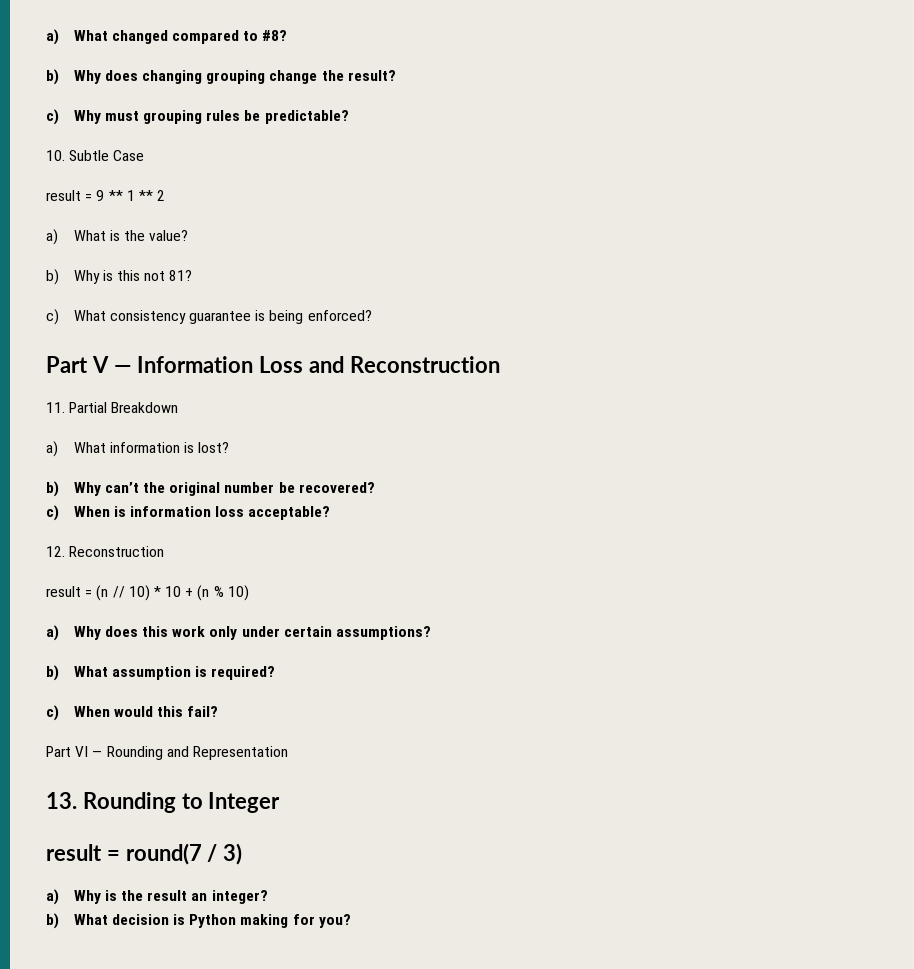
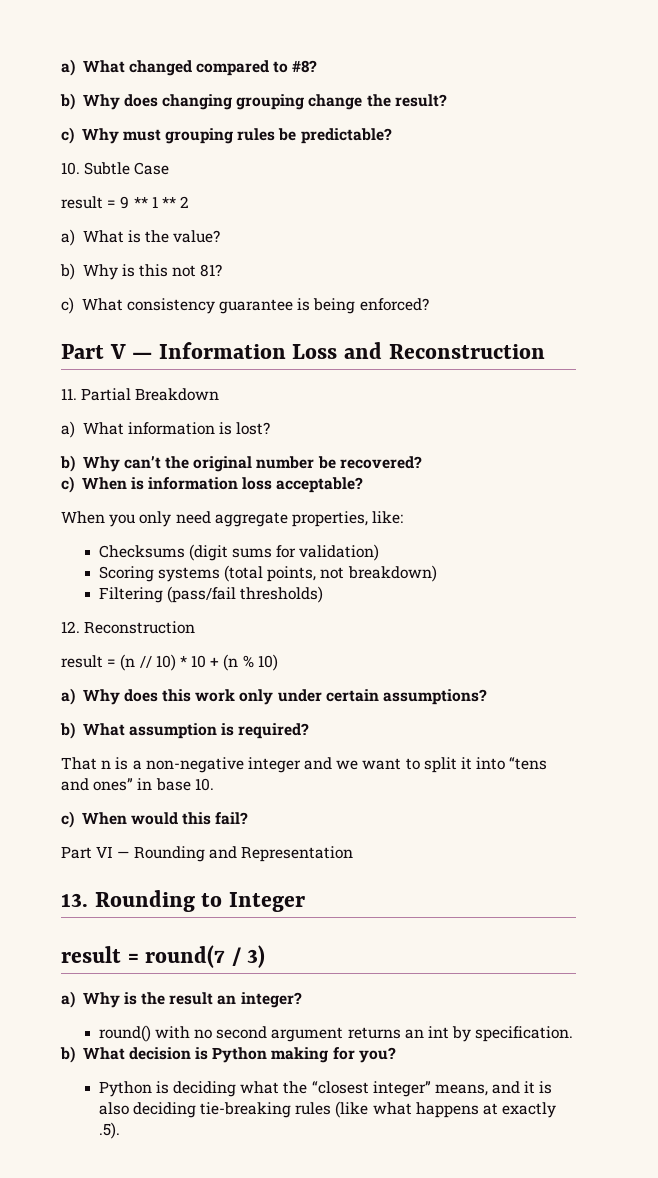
(331, 513) none -> [61,511,404,527] [98,544,380,561] [98,565,437,582] [98,586,323,603] // When you only need aggregate properties, like: // Checksums (digit sums for validation) // Scoring systems (total points, not breakdown) // Filtering (pass/fail thresholds)
(276, 673) none -> [61,757,548,773] [61,778,214,791] // That n is a non-negative integer and we want to split it into “tens and ones” in base 10.
(268, 897) none -> [98,1025,574,1042] // round() with no second argument returns an int by specification.
(351, 921) none -> [98,1081,553,1097] [98,1101,557,1118] [98,1122,120,1139] // Python is deciding what the “closest integer” means, and it is also deciding tie-breaking rules (like what happens at exactly .5).

